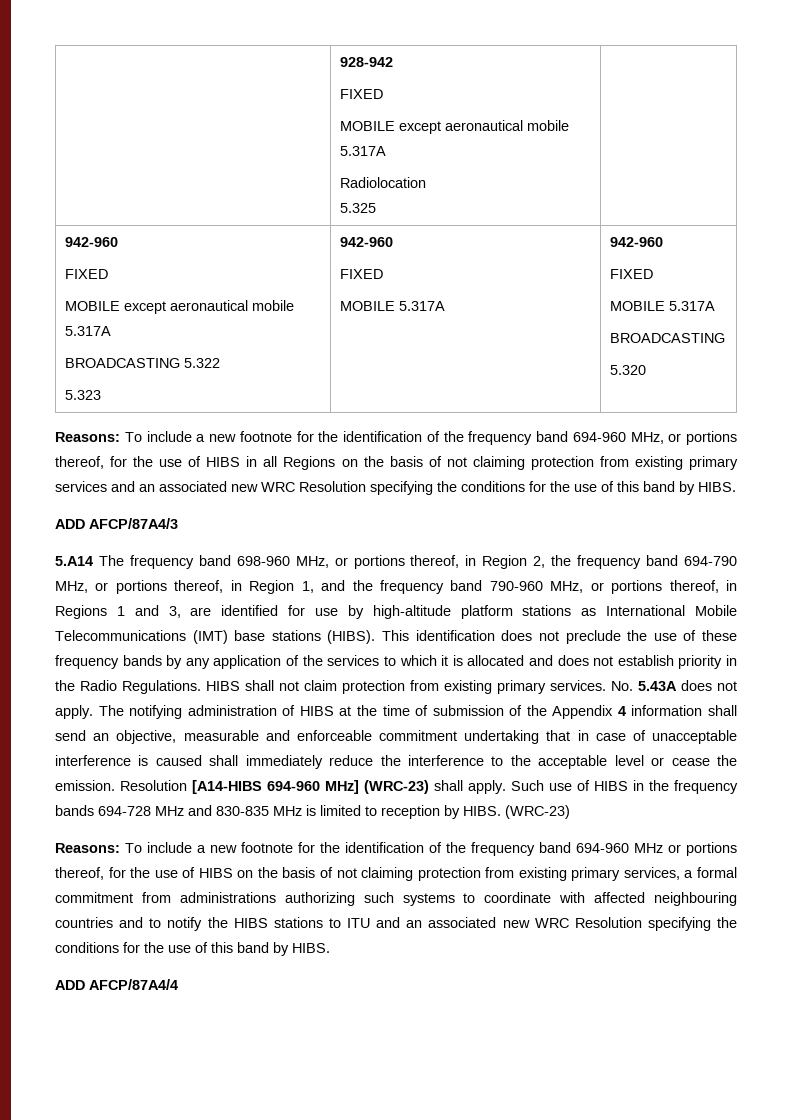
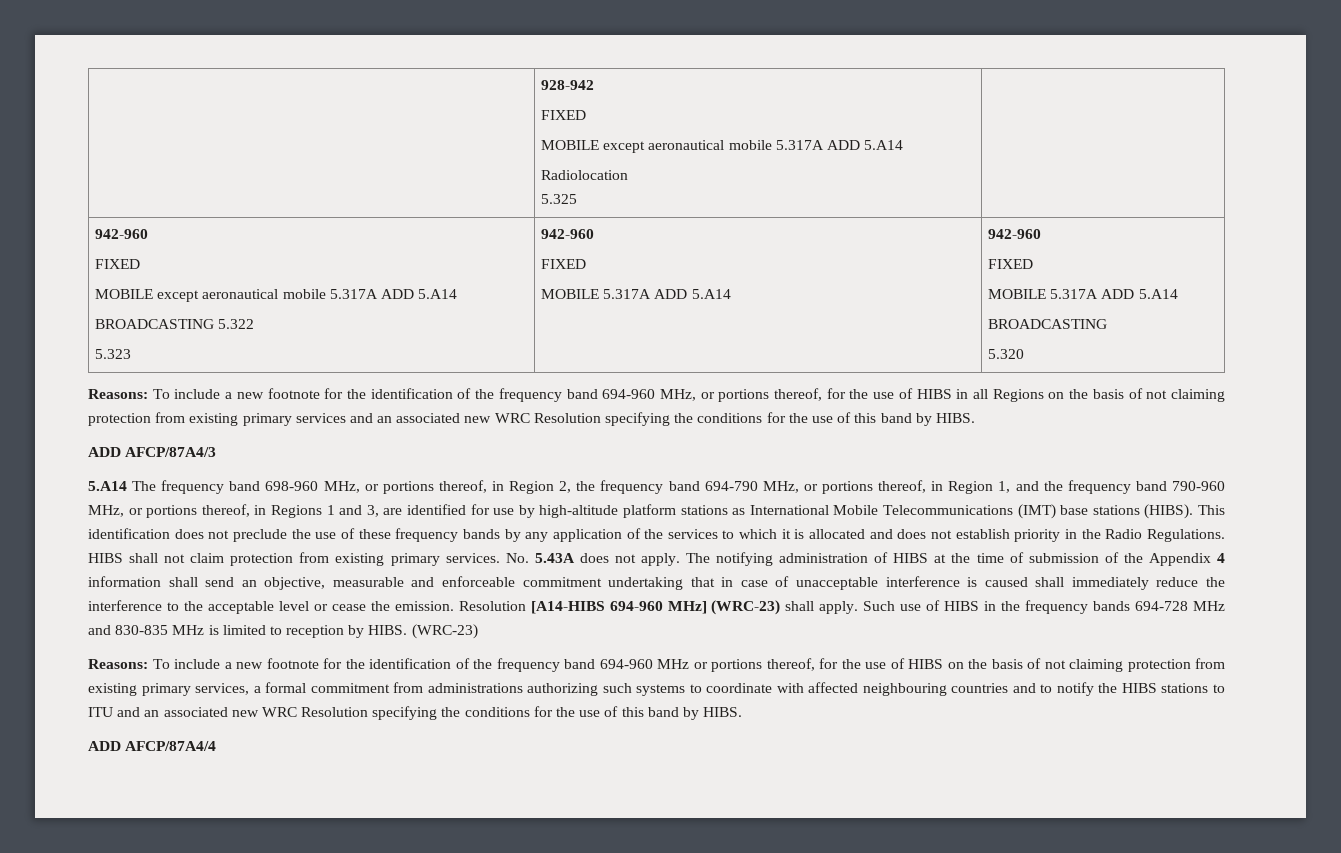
(386, 151) none -> [827,140,904,150] ADD 5.A14
(111, 331) none -> [381,289,458,299] ADD 5.A14
[609,237,663,247] [609,269,653,279] [609,301,715,311] | 942-960 // FIXED // MOBILE 5.317A -> [654,289,731,299] [988,229,1042,239] [988,259,1034,269] [988,289,1178,299] ADD 5.A14 | 942-960 // FIXED // MOBILE 5.317A ADD 5.A14

